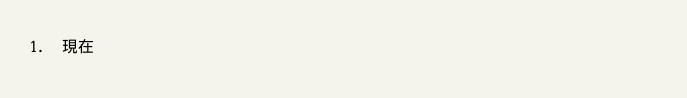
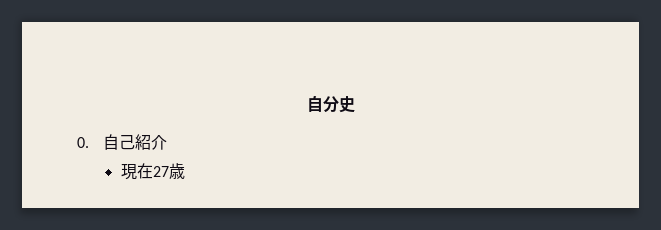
[30,39,94,54] 1.現在 -> [306,95,355,113] [77,134,168,150] [120,163,185,180] 自分史 // 0.自己紹介 // 現在27歳

